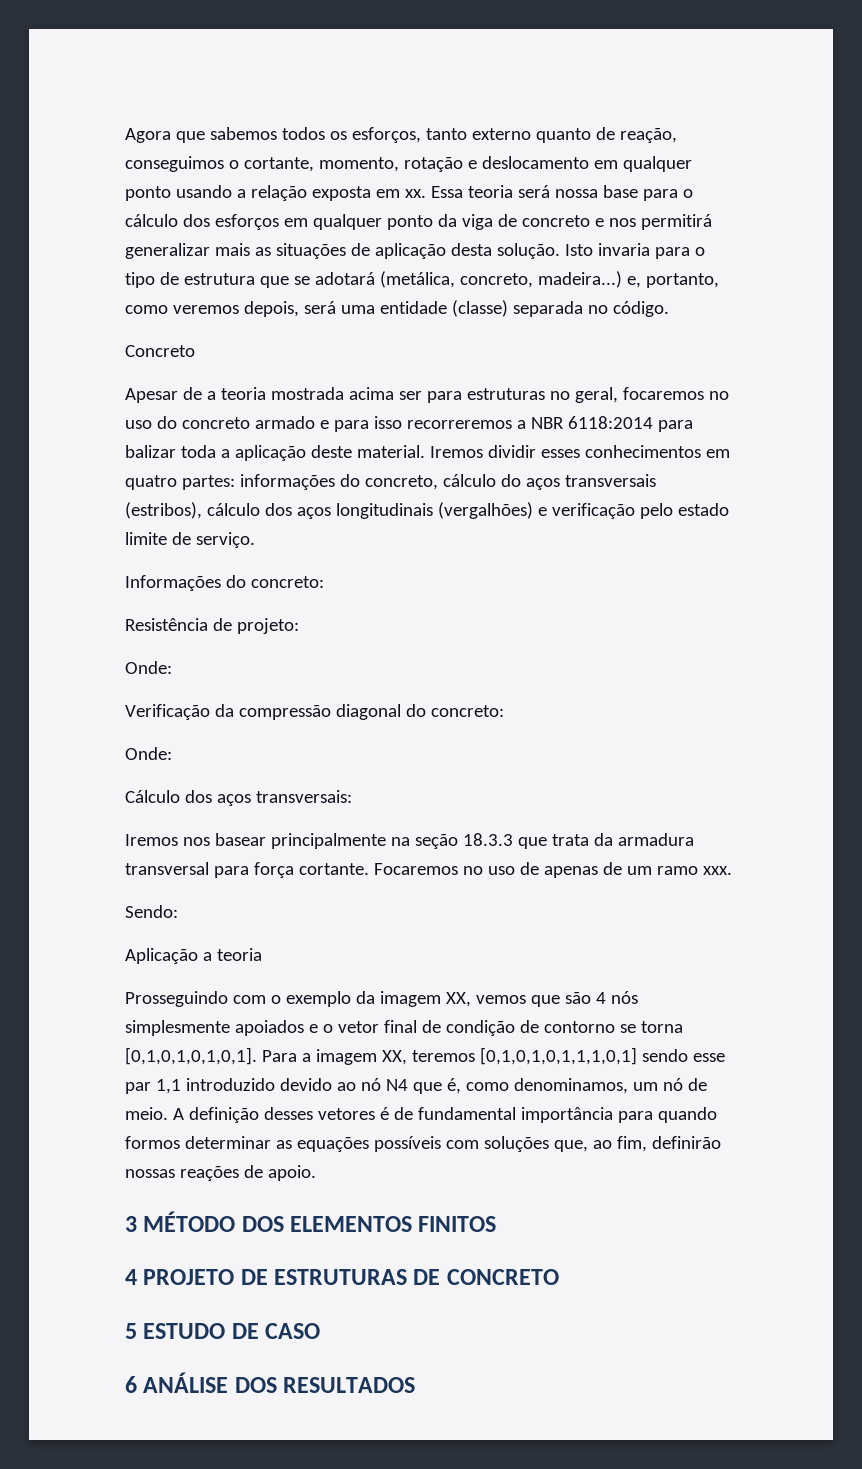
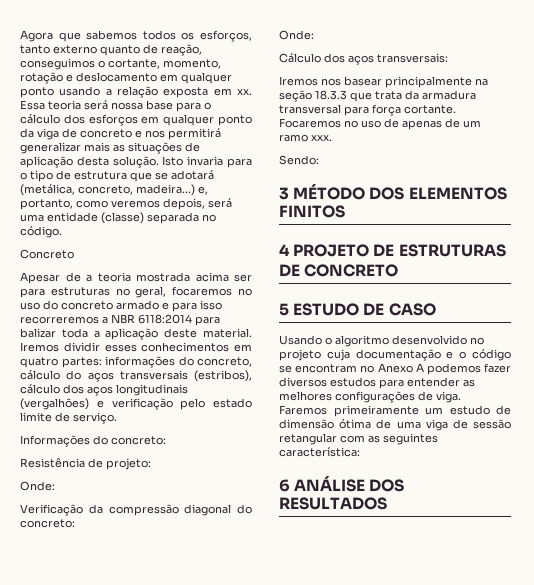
[125,948,262,964] [125,991,638,1007] [125,1020,683,1036] [125,1047,725,1065] [125,1078,707,1094] [125,1107,717,1123] [125,1136,721,1152] [125,1165,316,1181] // Aplicação a teoria // Prosseguindo com o exemplo da imagem XX, vemos que são 4 nós simplesmente apoiados e o vetor final de condição de contorno se torna [0,1,0,1,0,1,0,1]. Para a imagem XX, teremos [0,1,0,1,0,1,1,1,0,1] sendo esse par 1,1 introduzido devido ao nó N4 que é, como denominamos, um nó de meio. A definição desses vetores é de fundamental importância para quando formos determinar as equações possíveis com soluções que, ao fim, definirão nossas reações de apoio. -> (319, 160) none
(321, 1331) none -> [279,335,484,347] [279,349,511,361] [279,363,511,375] [279,377,475,389] [279,391,461,403] [279,405,511,417] [279,419,511,431] [279,433,438,445] [279,447,360,457] // Usando o algoritmo desenvolvido no projeto cuja documentação e o código se encontram no Anexo A podemos fazer diversos estudos para entender as melhores configurações de viga. Faremos primeiramente um estudo de dimensão ótima de uma viga de sessão retangular com as seguintes característica:

